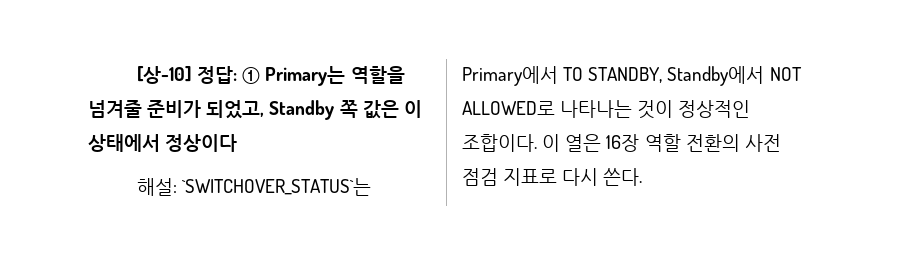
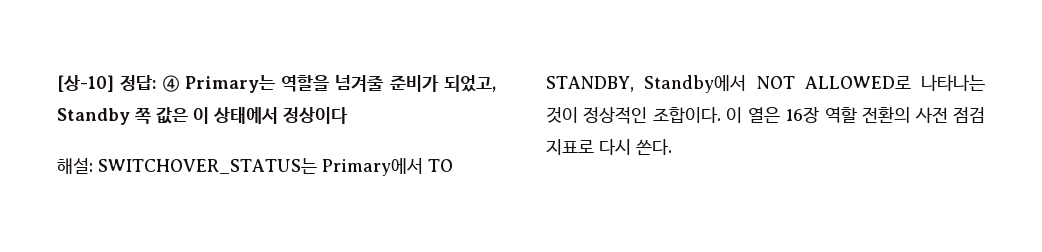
[242,67,261,84] ① -> [162,75,179,92] ④
[182,178,372,196] `SWITCHOVER_STATUS`는 -> [98,158,317,174] SWITCHOVER_STATUS는

